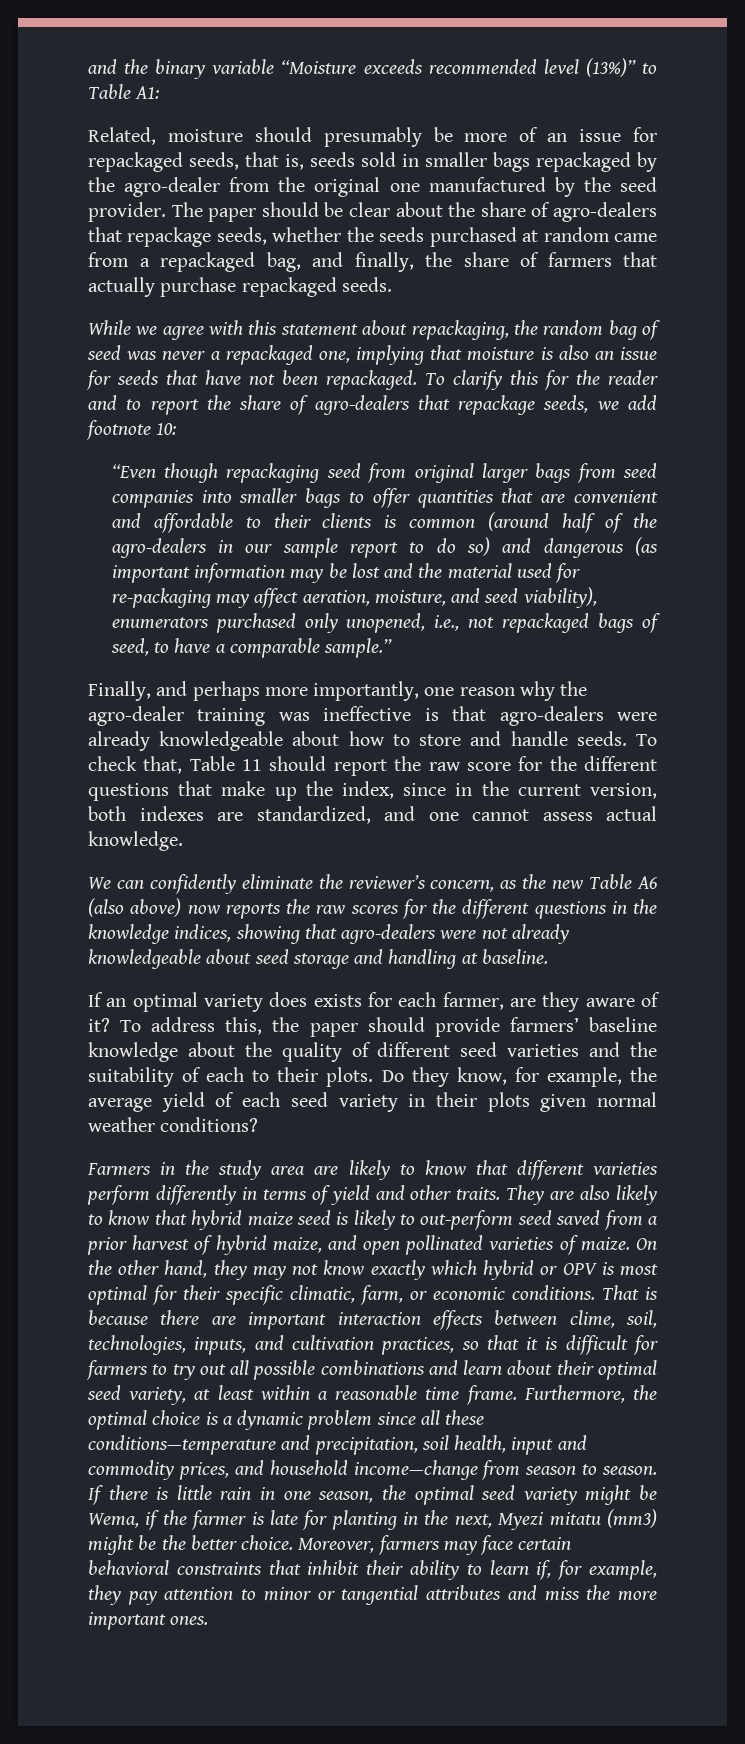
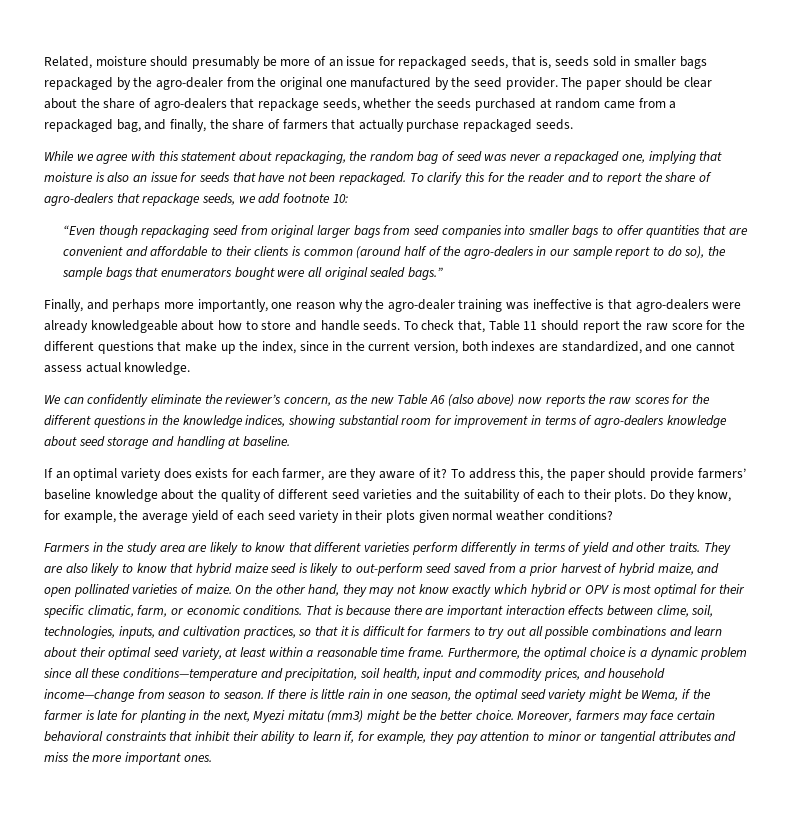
[88,58,657,79] [88,84,160,99] and the binary variable “Moisture exceeds recommended level (13%)” to Table A1: // -> (44, 62) none
[467,537,659,558] [111,563,581,583] [111,587,597,608] [111,613,661,633] [110,638,393,658] so) and dangerous (as important information may be lost and the material used for re-packaging may affect aeration, moisture, and seed viability), enumerators purchased only unopened, i.e., not repackaged bags of seed, to have a comparable sample.” -> [684,246,726,259] [62,267,443,280] so), the sample bags that enumerators bought were all original sealed bags.”
[304,924,569,944] [88,949,201,969] that agro-dealers were not already knowledgeable -> [337,415,727,428] substantial room for improvement in terms of agro-dealers knowledge

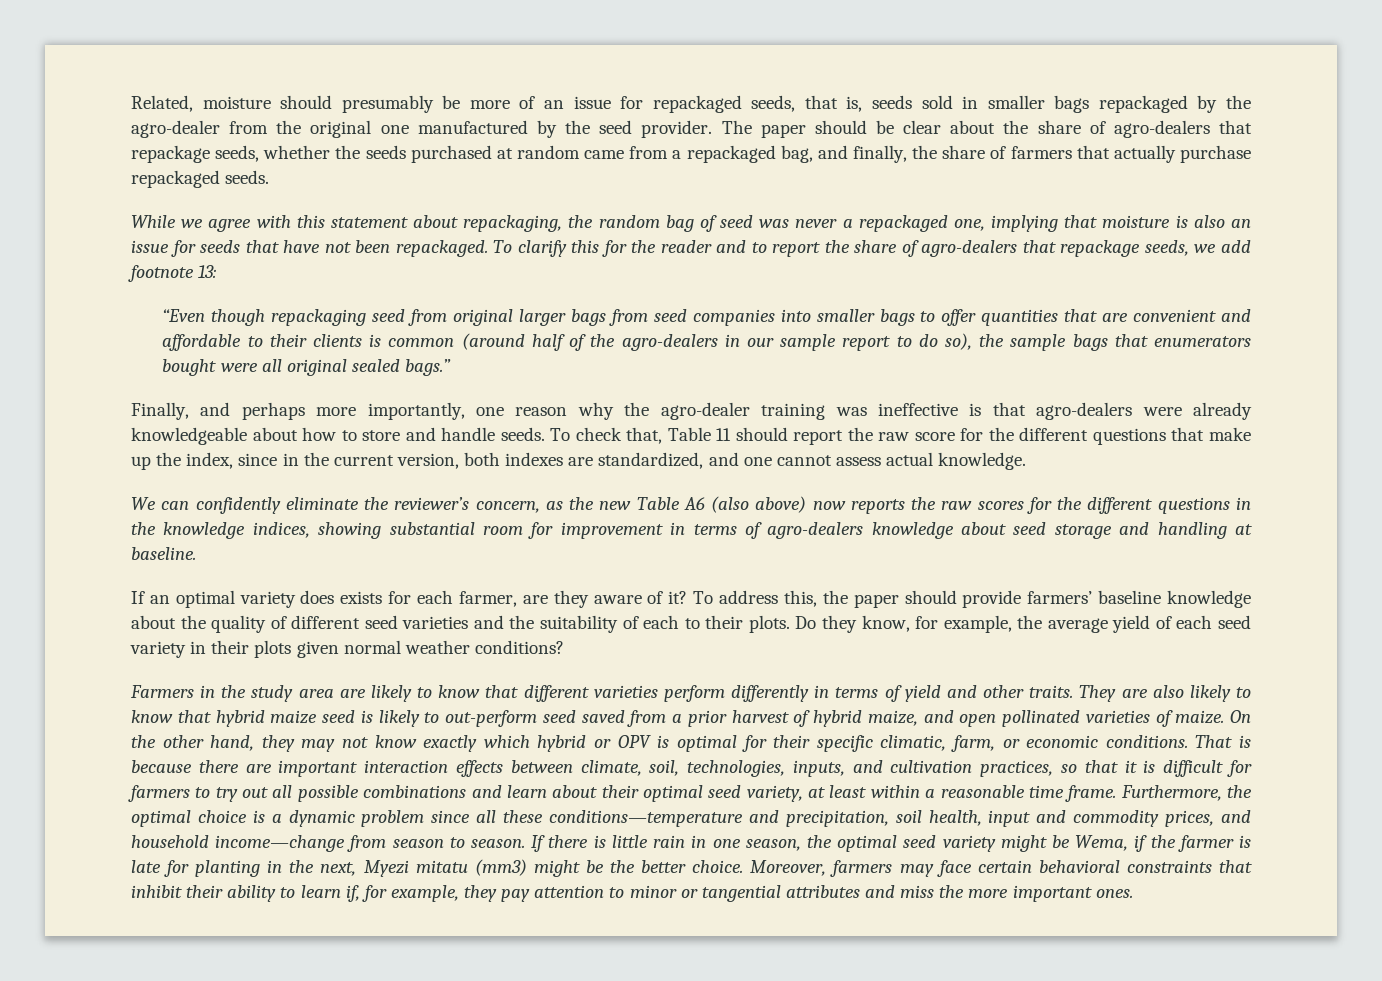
[332,194,348,203] 10: -> [198,265,217,278] 13:
[623,584,652,594] most -> (670, 741) none
[656,605,689,617] clime, -> [580,760,642,776] climate,

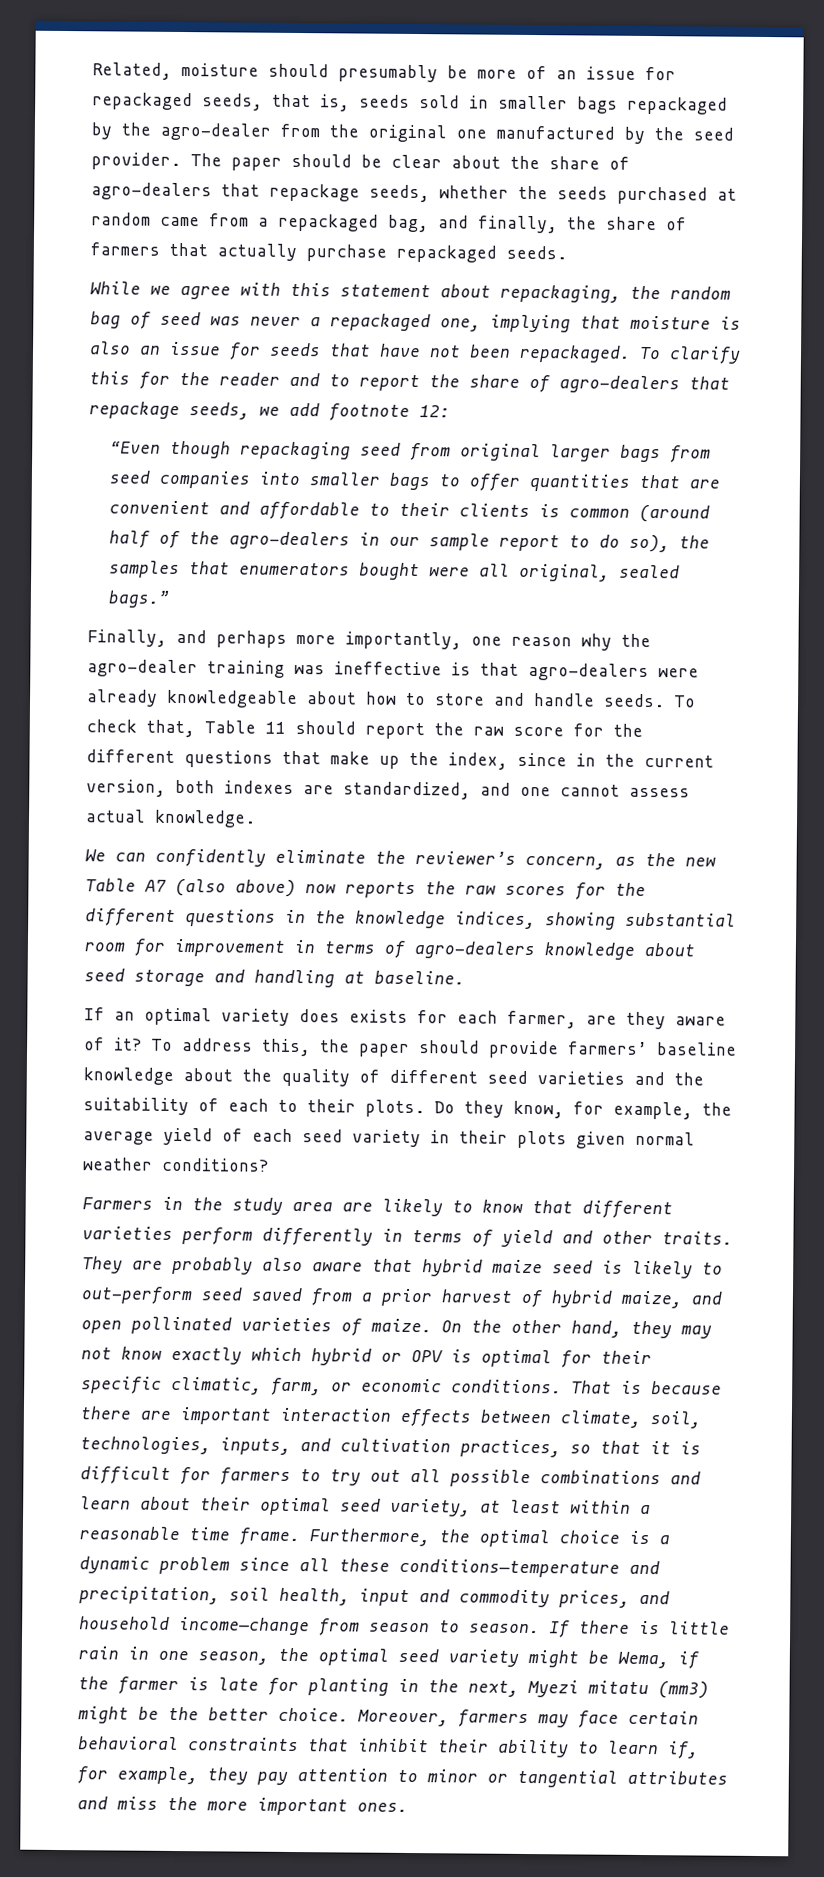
[198,265,217,278] 13: -> [419,405,450,418] 12:
[1010,334,1108,351] sample bags -> [108,560,180,578] samples
[286,359,347,376] original -> [518,563,610,582] original,
[683,497,705,510] A6 -> [144,879,167,892] A7
[1152,685,1251,702] [131,710,173,723] also likely to know -> [172,1256,363,1275] probably also aware

